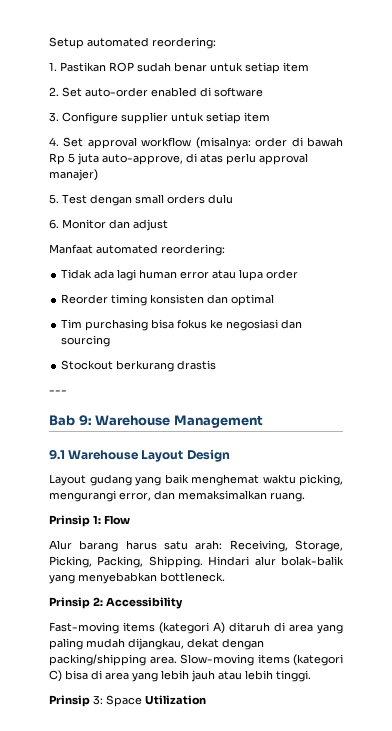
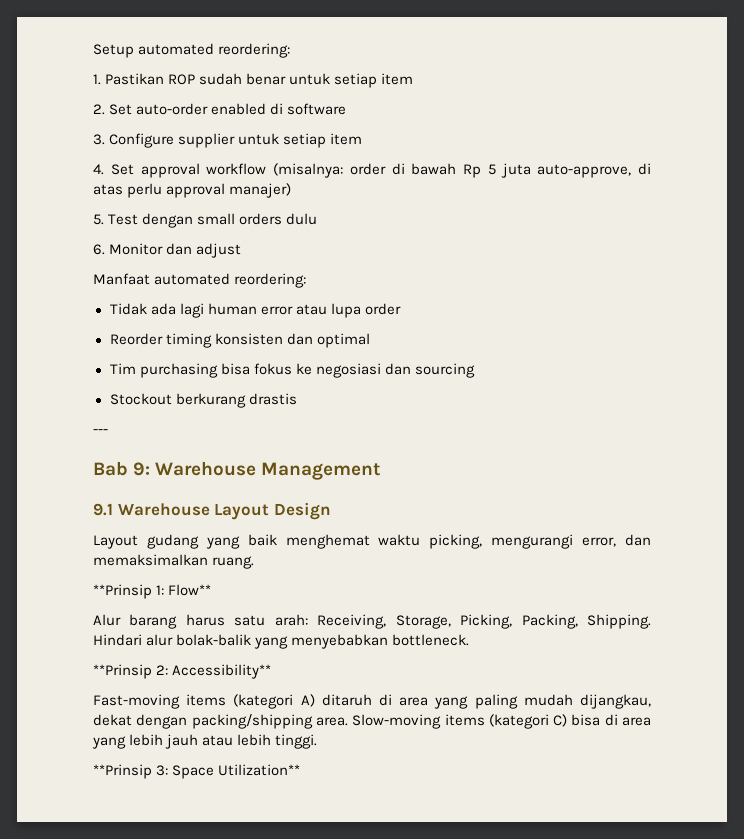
[49,515,130,527] Prinsip 1: Flow -> [93,584,212,599] **Prinsip 1: Flow**
[49,597,183,609] Prinsip 2: Accessibility -> [93,664,272,679] **Prinsip 2: Accessibility**
[49,695,90,707] Prinsip -> [93,764,152,779] **Prinsip
[145,695,206,705] Utilization -> [218,764,301,776] Utilization**

